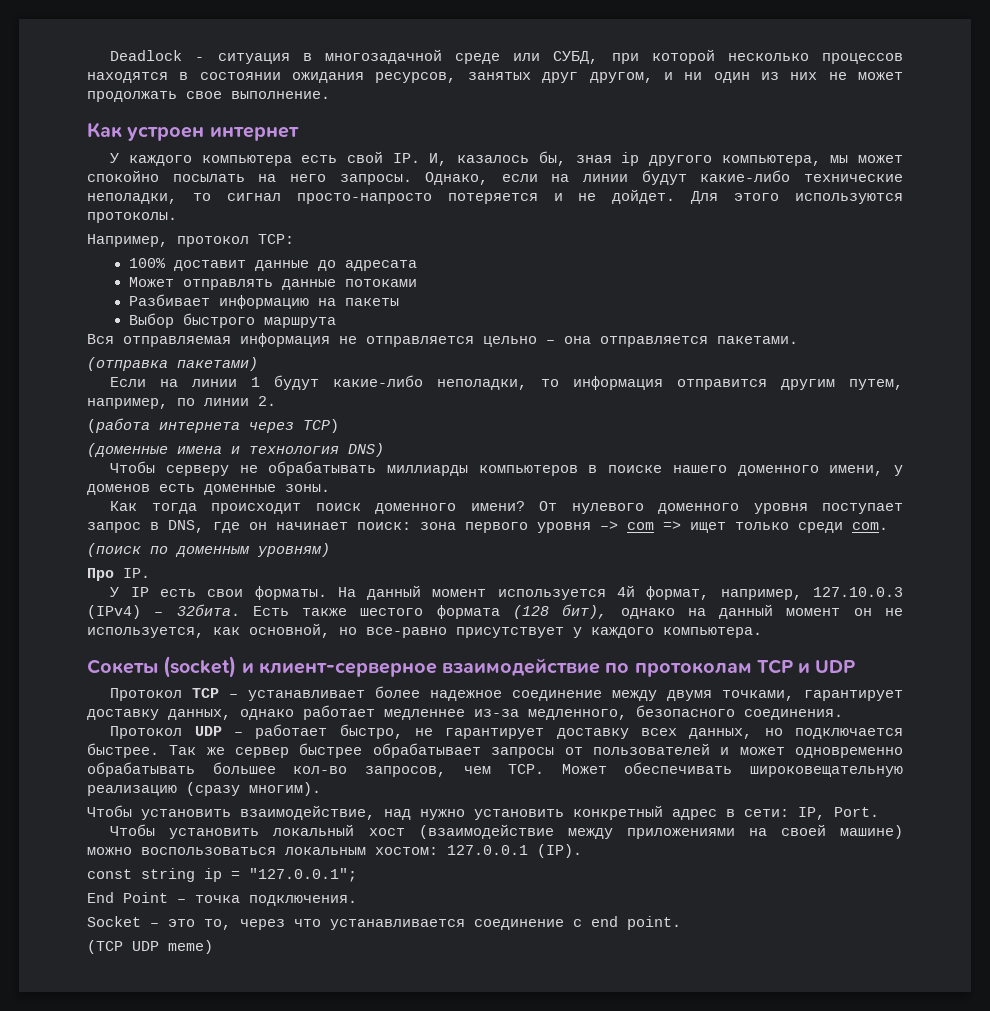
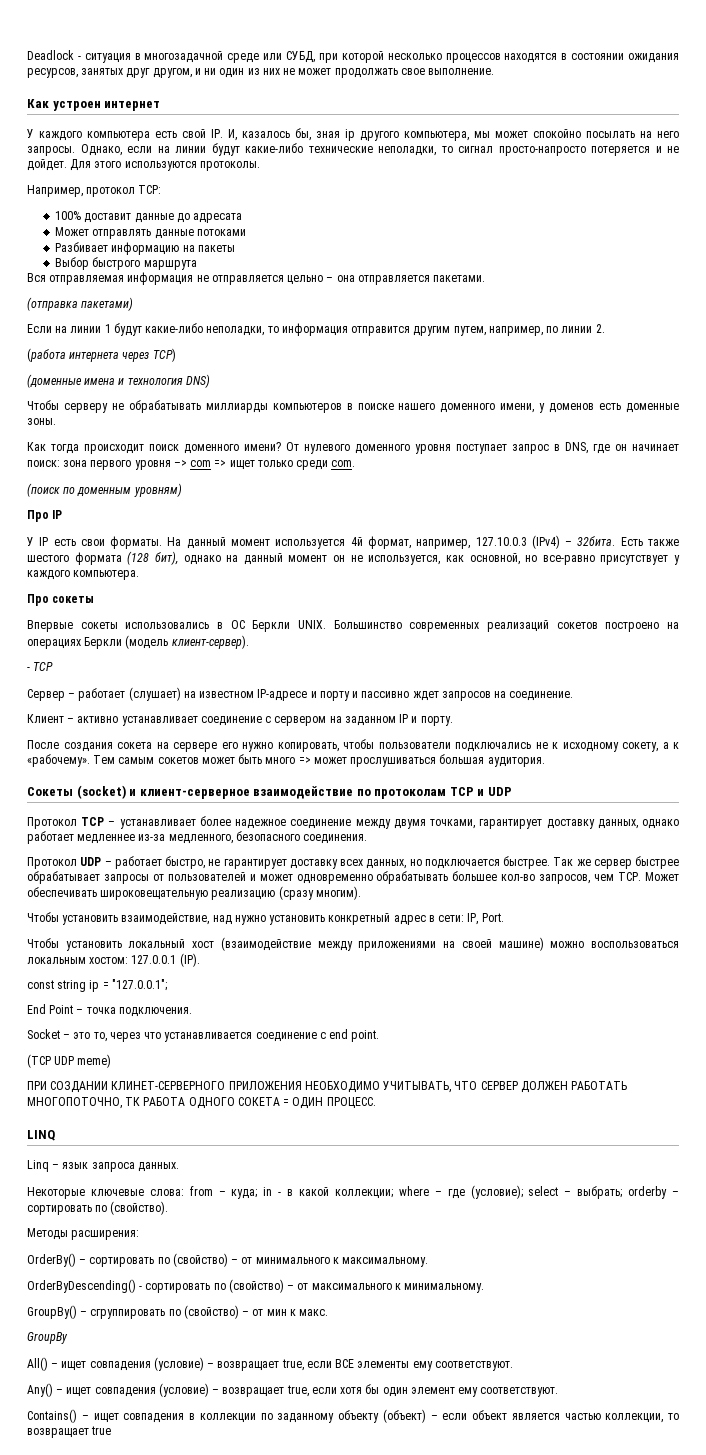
[123,568,150,578] IP. -> [52,510,63,519] IP
(762, 632) none -> [27,594,95,606] [27,620,679,632] [27,635,249,649] [27,662,54,671] [27,687,574,701] [27,714,453,726] [27,739,679,752] [27,754,545,767] // Про сокеты // Впервые сокеты использовались в ОС Беркли UNIX. Большинство современных реализаций сокетов построено на операциях Беркли (модель клиент-сервер). // - TCP // Сервер – работает (слушает) на известном IP-адресе и порту и пассивно ждет запросов на соединение. // Клиент – активно устанавливает соединение с сервером на заданном IP и порту. // После создания сокета на сервере его нужно копировать, чтобы пользователи подключались не к исходному сокету, а к «рабочему». Тем самым сокетов может быть много => может прослушиваться большая аудитория.
(213, 947) none -> [27,1081,628,1093] [27,1097,376,1109] [27,1130,55,1141] [27,1160,179,1172] [27,1185,679,1199] [27,1201,169,1215] [27,1228,140,1240] [27,1253,429,1267] [27,1279,485,1293] [27,1305,329,1319] [27,1332,68,1344] [27,1357,513,1371] [27,1383,559,1397] [27,1409,679,1423] [27,1426,112,1438] // ПРИ СОЗДАНИИ КЛИНЕТ-СЕРВЕРНОГО ПРИЛОЖЕНИЯ НЕОБХОДИМО УЧИТЫВАТЬ, ЧТО СЕРВЕР ДОЛЖЕН РАБОТАТЬ МНОГОПОТОЧНО, ТК РАБОТА ОДНОГО СОКЕТА = ОДИН ПРОЦЕСС. // LINQ // Linq – язык запроса данных. // Некоторые ключевые слова: from – куда; in - в какой коллекции; where – где (условие); select – выбрать; orderby – сортировать по (свойство). // Методы расширения: // OrderBy() – сортировать по (свойство) – от минимального к максимальному. // OrderByDescending() - сортировать по (свойство) – от максимального к минимальному. // GroupBy() – сгруппировать по (свойство) – от мин к макс. // GroupBy // All() – ищет совпадения (условие) – возвращает true, если ВСЕ элементы ему соответствуют. // Any() – ищет совпадения (условие) – возвращает true, если хотя бы один элемент ему соответствуют. // Contains() – ищет совпадения в коллекции по заданному объекту (объект) – если объект является частью коллекции, то возвращает true

